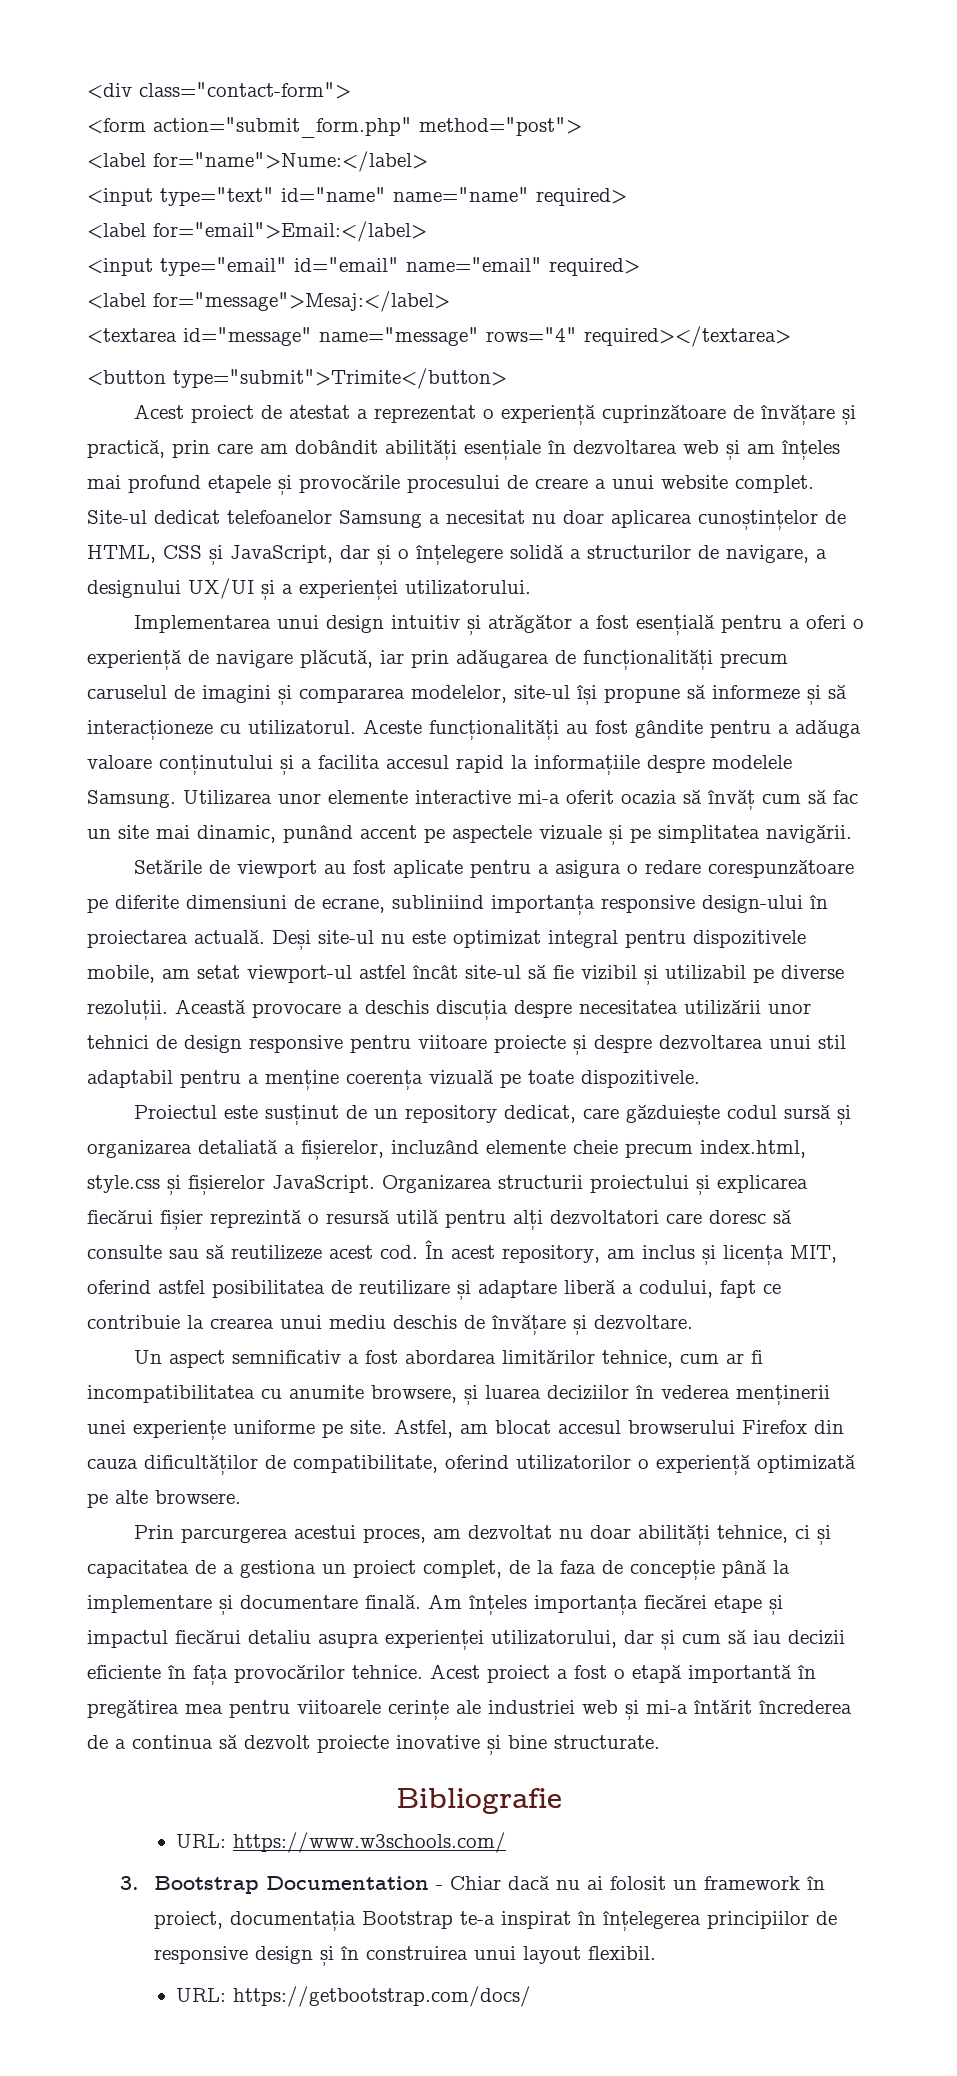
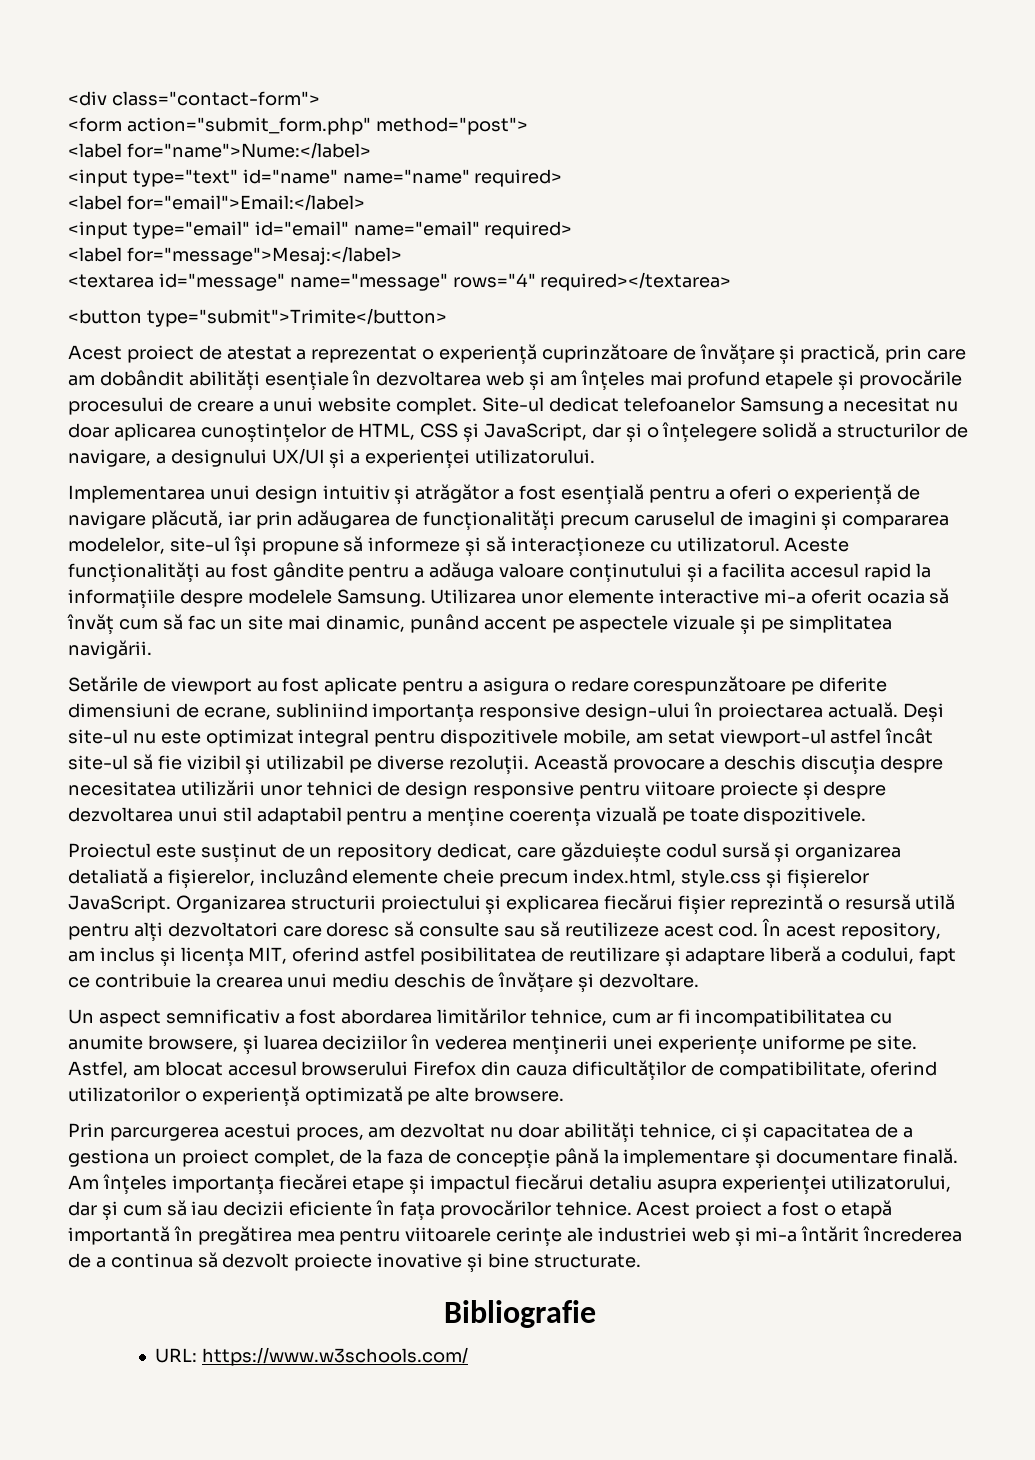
[120,1875,825,1894] [153,1910,837,1931] [153,1945,656,1966] [176,1986,532,2007] // 3. Bootstrap Documentation - Chiar dacă nu ai folosit un framework în proiect, documentația Bootstrap te-a inspirat în înțelegerea principiilor de responsive design și în construirea unui layout flexibil. // URL: https://getbootstrap.com/docs/ -> (468, 1356) none

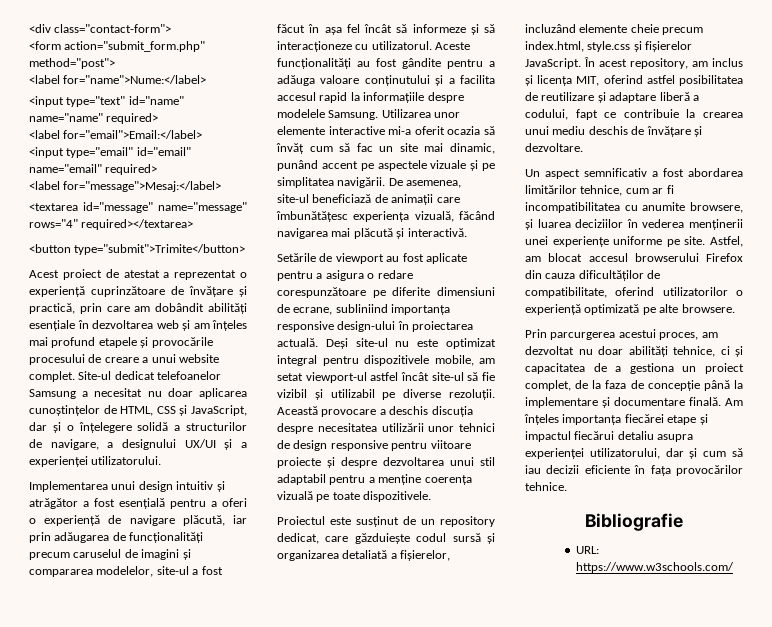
[233,536,339,556] își propune -> [192,566,223,575] [277,24,392,35] a fost făcut în așa fel încât
(152, 649) none -> [388,178,462,188] [277,194,460,205] [276,211,495,222] [277,228,467,239] De asemenea, site-ul beneficiază de animații care îmbunătățesc experiența vizuală, făcând navigarea mai plăcută și interactivă.
[175,894,956,914] [68,921,759,941] Organizarea structurii proiectului și explicarea fiecărui fișier reprezintă o resursă utilă pentru alți dezvoltatori care doresc să consulte sau să reutilizeze acest cod. -> (581, 63) none
[636,1200,892,1219] [68,1226,963,1246] [68,1252,641,1272] Acest proiect a fost o etapă importantă în pregătirea mea pentru viitoarele cerințe ale industriei web și mi-a întărit încrederea de a continua să dezvolt proiecte inovative și bine structurate. -> (567, 486) none

